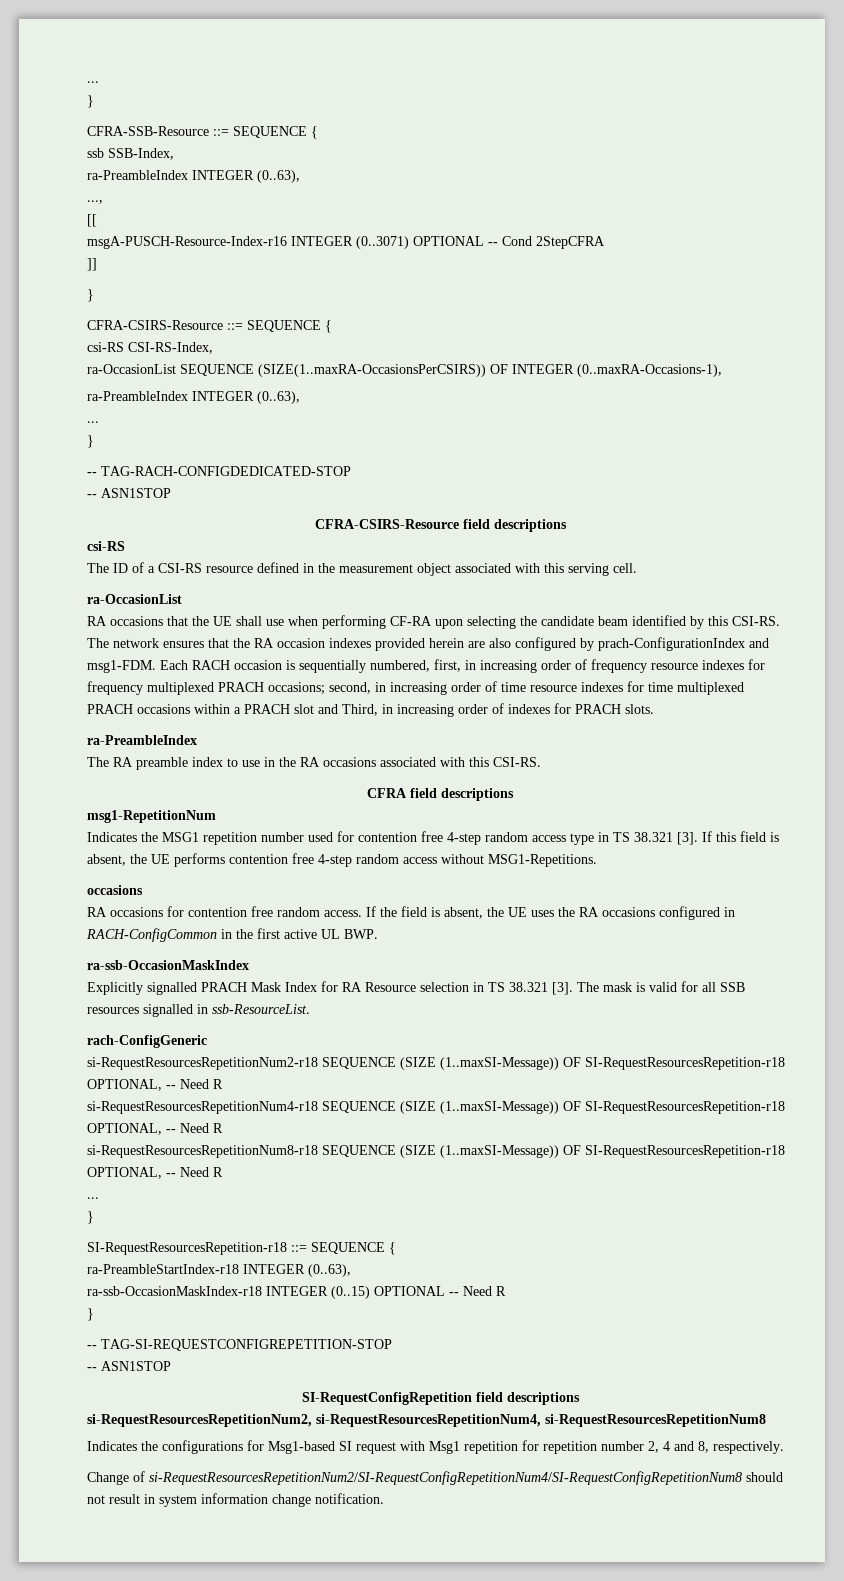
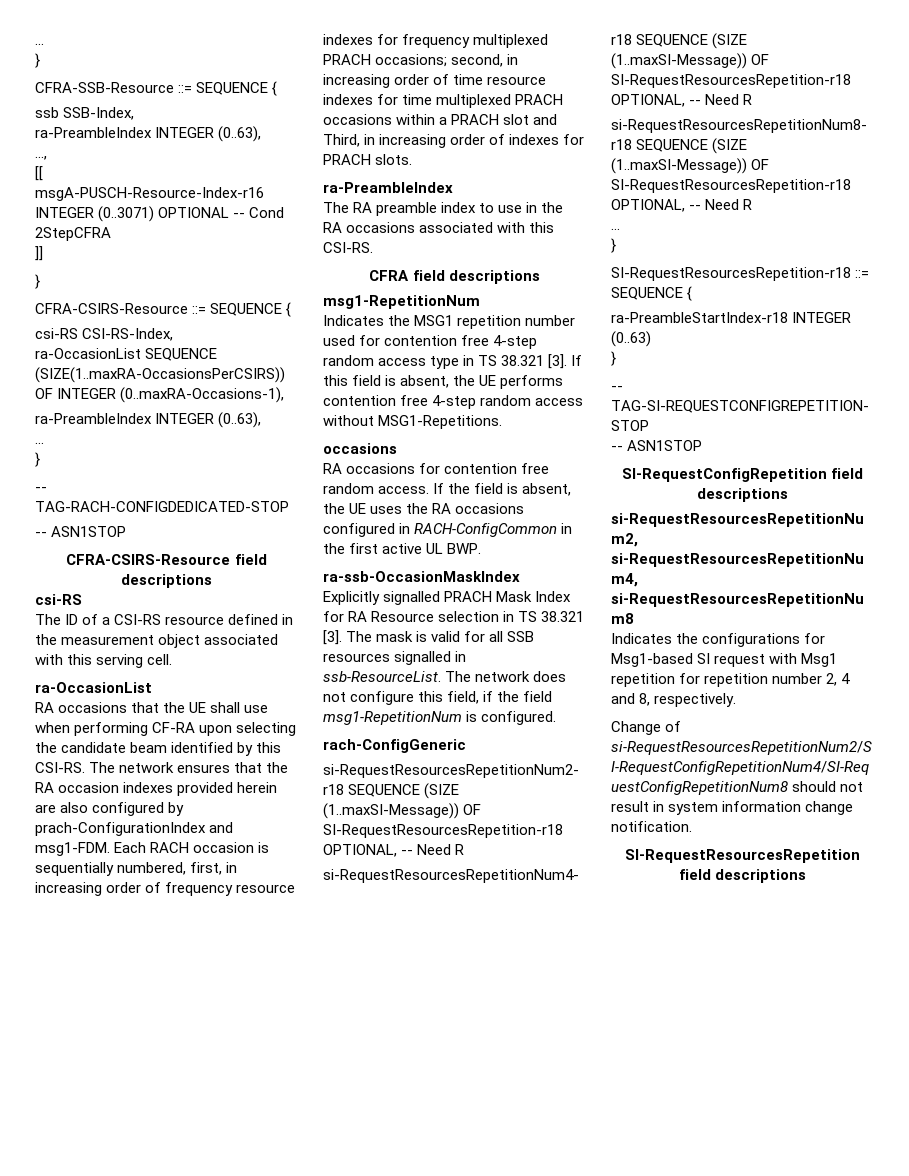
(310, 1009) none -> [445,671,567,682] [323,691,553,705] [323,711,557,725] The network does not configure this field, if the field msg1-RepetitionNum is configured.
[308,1264,351,1277] [87,1286,506,1299] (0..63), // ra-ssb-OccasionMaskIndex-r18 INTEGER (0..15) OPTIONAL -- Need R -> [611,331,651,347] (0..63)
(384, 1498) none -> [625,849,860,863] [678,869,807,883] // SI-RequestResourcesRepetition field descriptions

